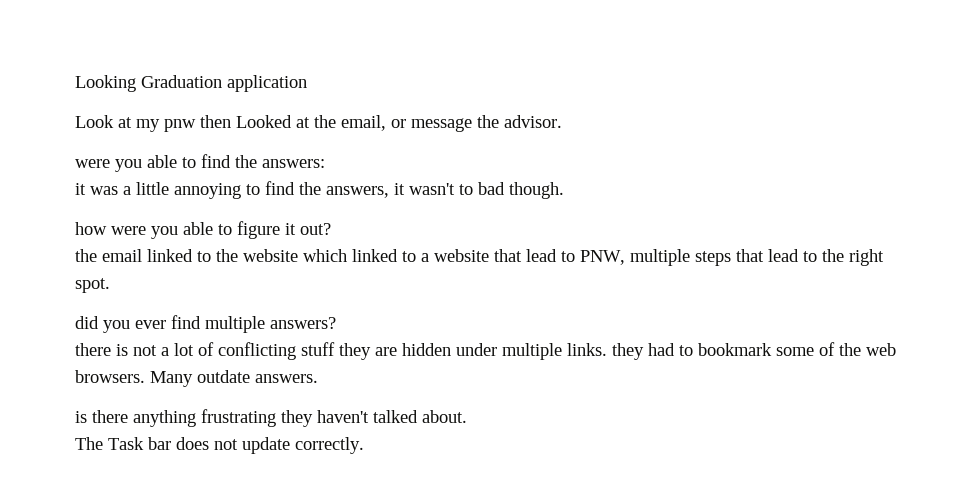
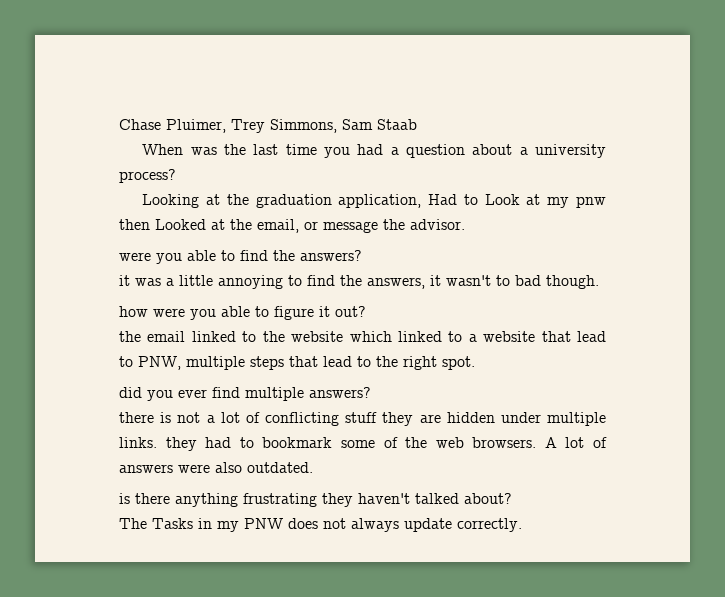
[75,75,307,92] Looking Graduation application // -> [119,119,417,133] [142,144,607,158] [119,169,176,183] [142,194,478,208] Chase Pluimer, Trey Simmons, Sam Staab // When was the last time you had a question about a university process? // Looking at the graduation application, Had to
[262,159,325,168] answers: -> [300,250,362,261] answers?
[150,370,318,387] Many outdate answers. -> [544,437,607,448] [119,462,313,473] A lot of answers were also outdated.
[422,410,467,423] about. -> [464,493,512,504] about?
[108,437,171,450] Task bar -> [152,518,283,532] Tasks in my PNW
(238, 444) none -> [351,518,399,532] always

